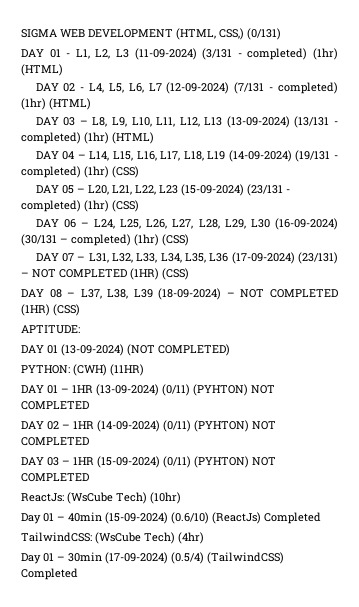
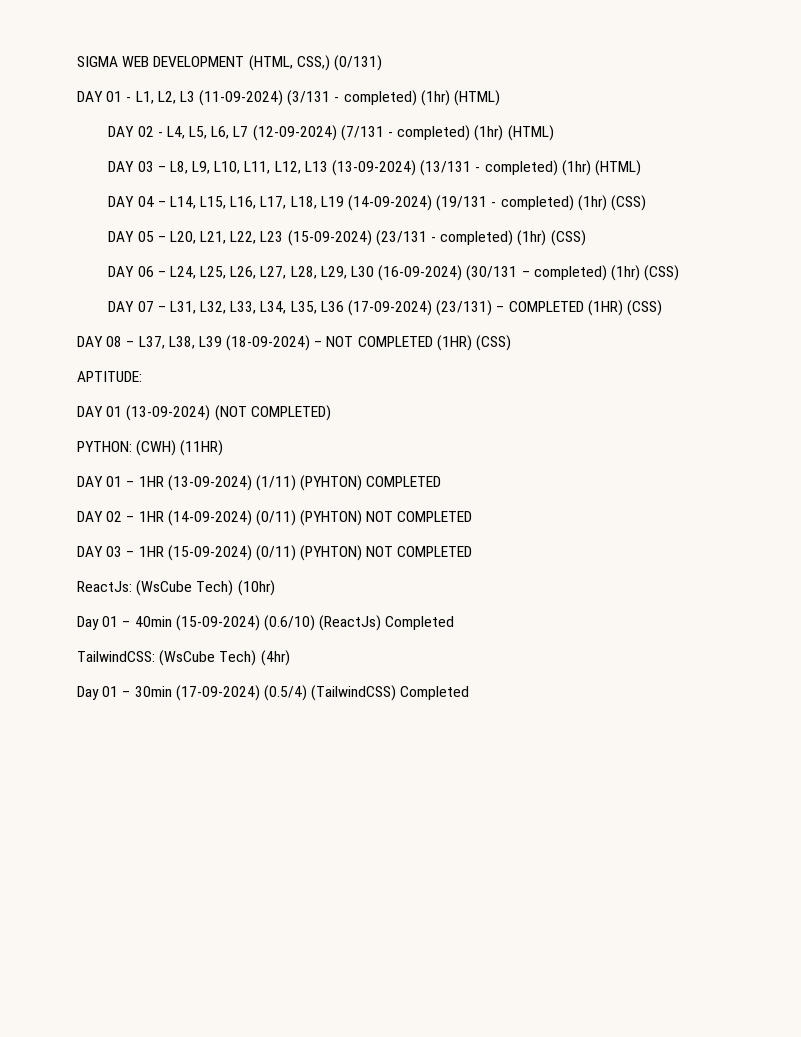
[32,269,56,278] NOT -> (505, 309) none
[162,384,275,396] (0/11) (PYHTON) NOT -> [255,475,363,491] (1/11) (PYHTON)

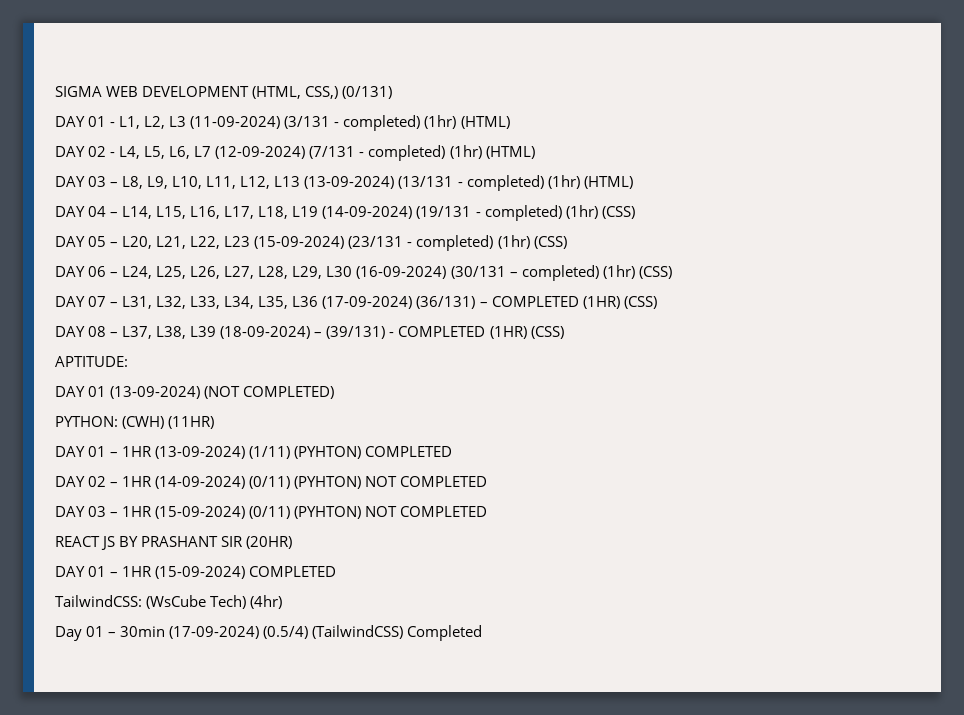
[436,300,493,316] (23/131) -> [416,296,476,309] (36/131)
[326,336,354,347] NOT -> [326,326,395,339] (39/131) -
[77,580,275,596] [77,615,455,631] ReactJs: (WsCube Tech) (10hr) // Day 01 – 40min (15-09-2024) (0.6/10) (ReactJs) Completed -> [55,536,293,550] [55,566,337,579] REACT JS BY PRASHANT SIR (20HR) // DAY 01 – 1HR (15-09-2024) COMPLETED

